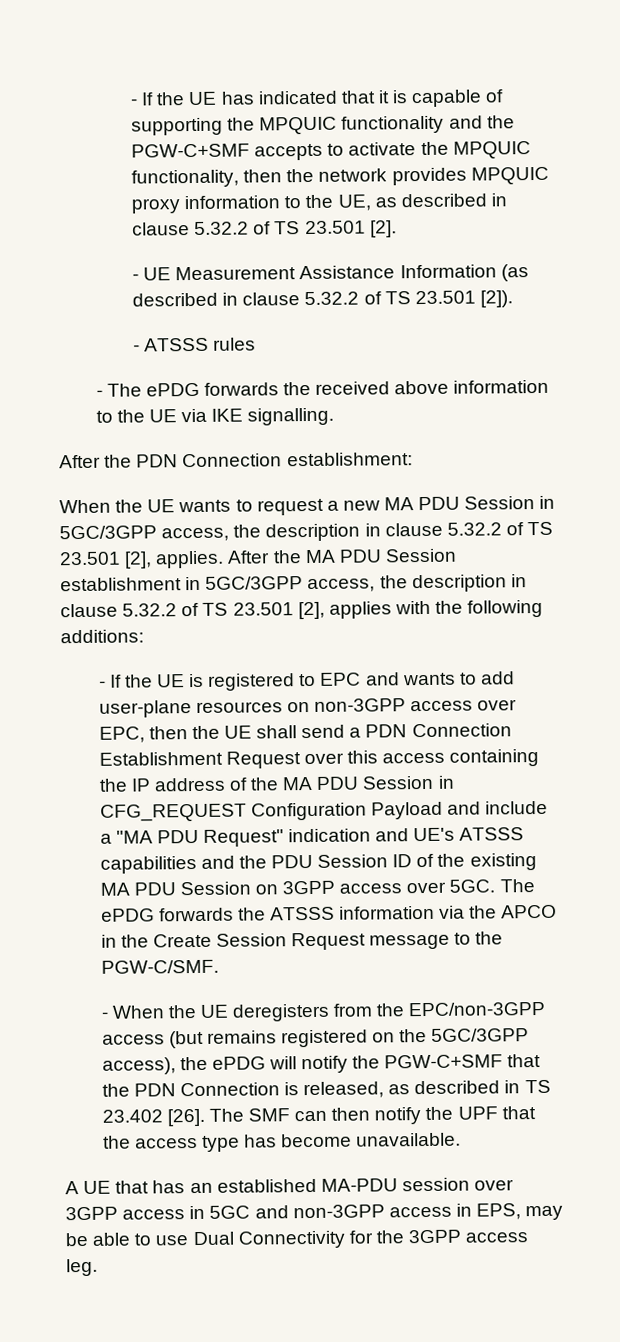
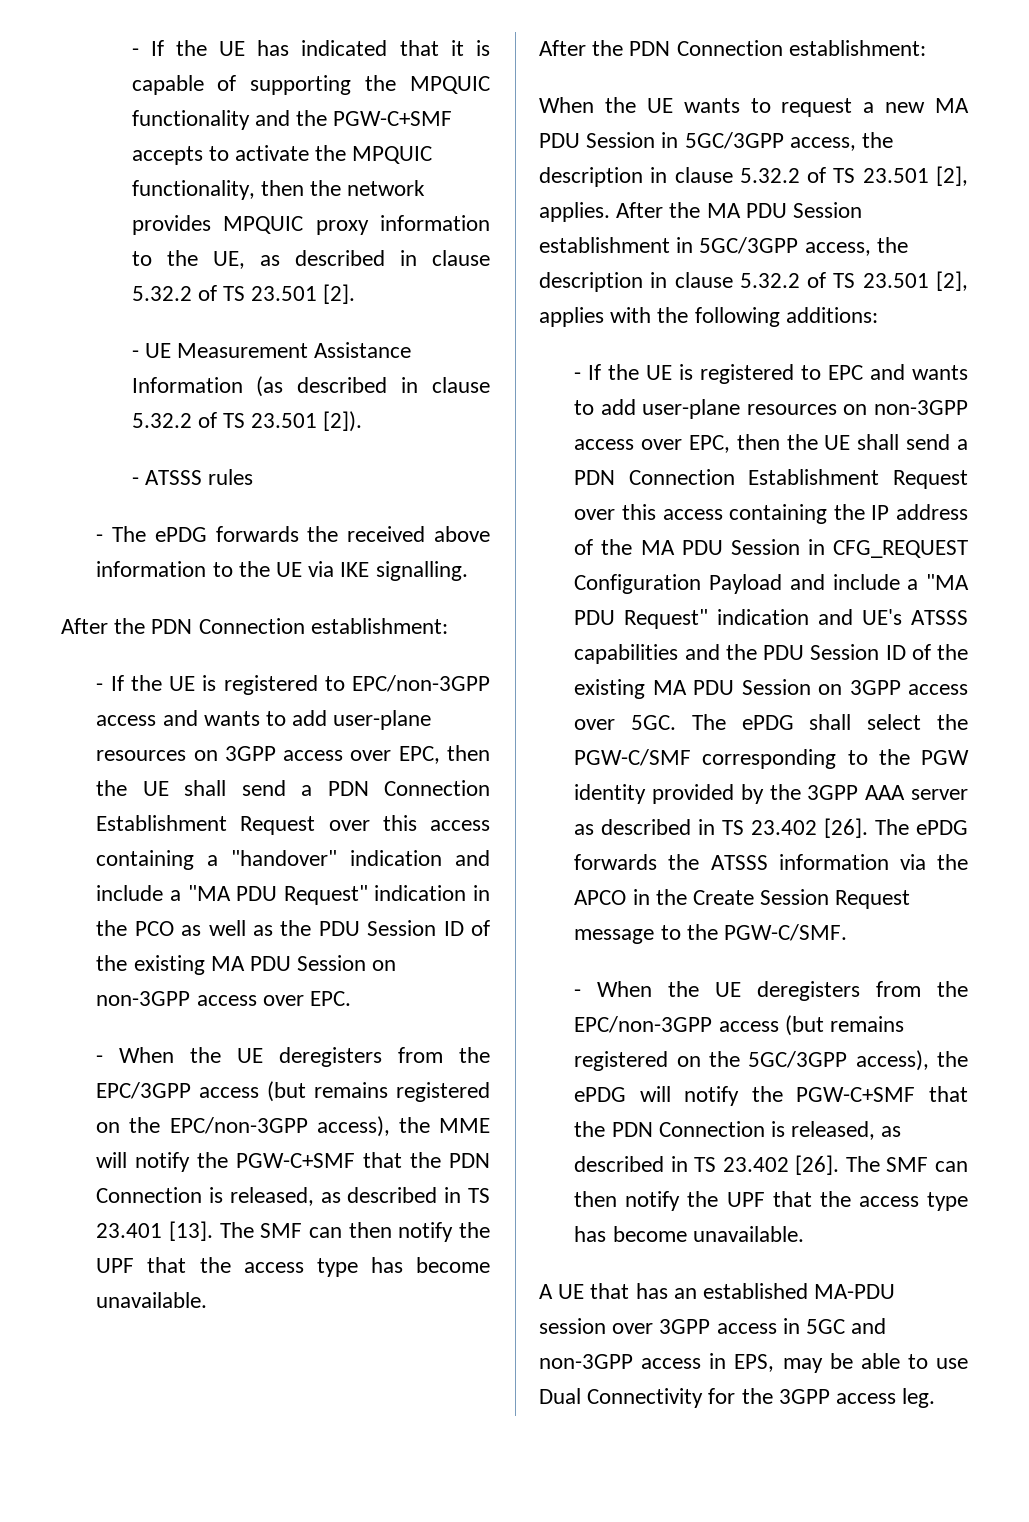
(413, 459) none -> [96,675,491,695] [96,710,432,730] [96,745,490,764] [96,780,491,796] [96,815,490,835] [96,850,490,870] [96,885,491,905] [96,920,491,936] [96,955,397,975] [96,991,351,1006] [96,1047,491,1067] [96,1081,490,1102] [96,1116,491,1137] [96,1152,491,1172] [96,1187,490,1206] [96,1221,491,1242] [96,1257,491,1277] [96,1292,208,1308] [539,40,926,56] // - If the UE is registered to EPC/non-3GPP access and wants to add user-plane resources on 3GPP access over EPC, then the UE shall send a PDN Connection Establishment Request over this access containing a "handover" indication and include a "MA PDU Request" indication in the PCO as well as the PDU Session ID of the existing MA PDU Session on non-3GPP access over EPC. // - When the UE deregisters from the EPC/3GPP access (but remains registered on the EPC/non-3GPP access), the MME will notify the PGW-C+SMF that the PDN Connection is released, as described in TS 23.401 [13]. The SMF can then notify the UPF that the access type has become unavailable. // After the PDN Connection establishment:
(155, 915) none -> [809,714,968,730] [574,749,969,769] [574,784,968,804] [574,818,968,838] shall select the PGW-C/SMF corresponding to the PGW identity provided by the 3GPP AAA server as described in TS 23.402 [26]. The ePDG

